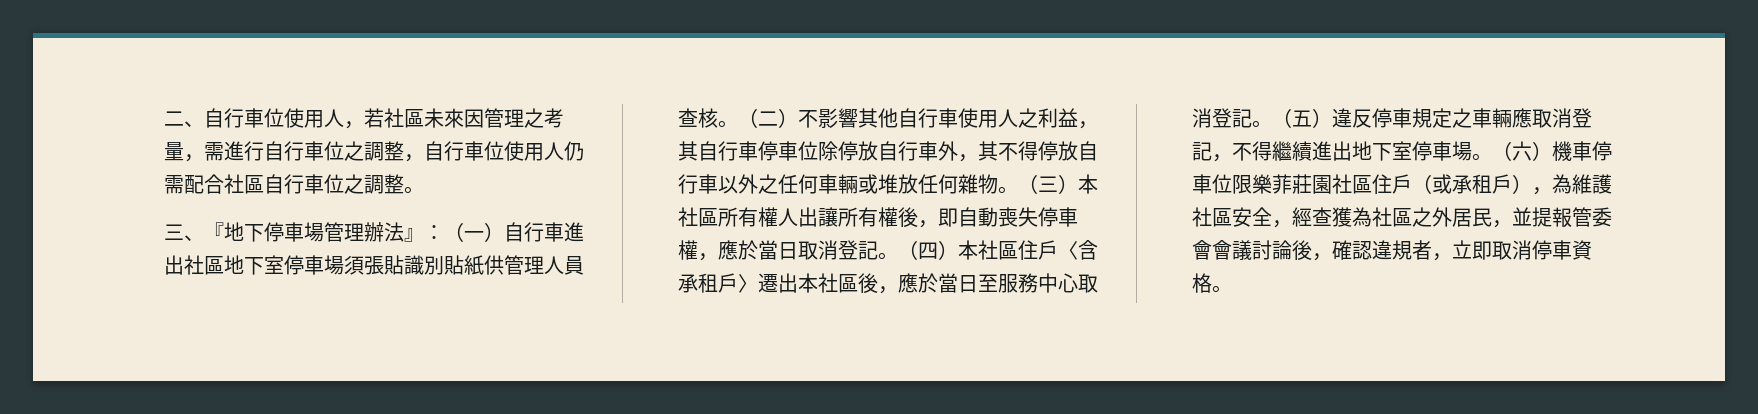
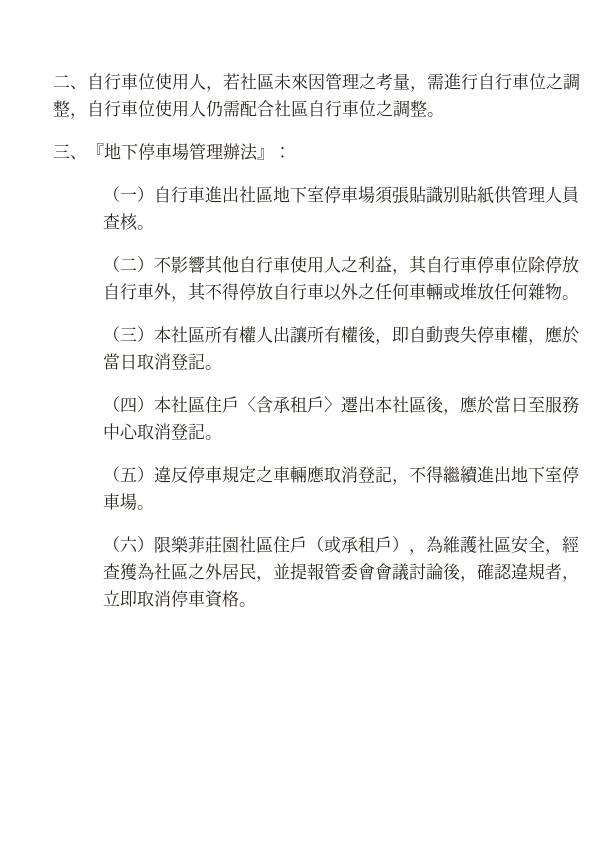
(445, 232) none -> (291, 152) //
(739, 124) none -> (154, 227) //
(1019, 190) none -> (579, 297) //
(899, 256) none -> (222, 367) //
(1273, 124) none -> (222, 437) //
[1492,141,1613,161] [1192,174,1233,194] （六）機車停車位 -> [102,536,154,553] // （六）

